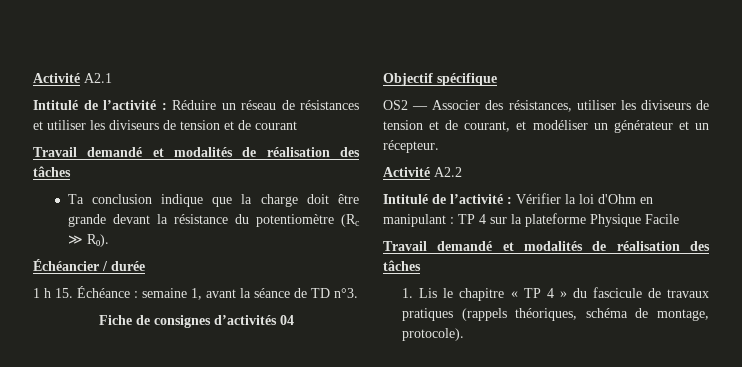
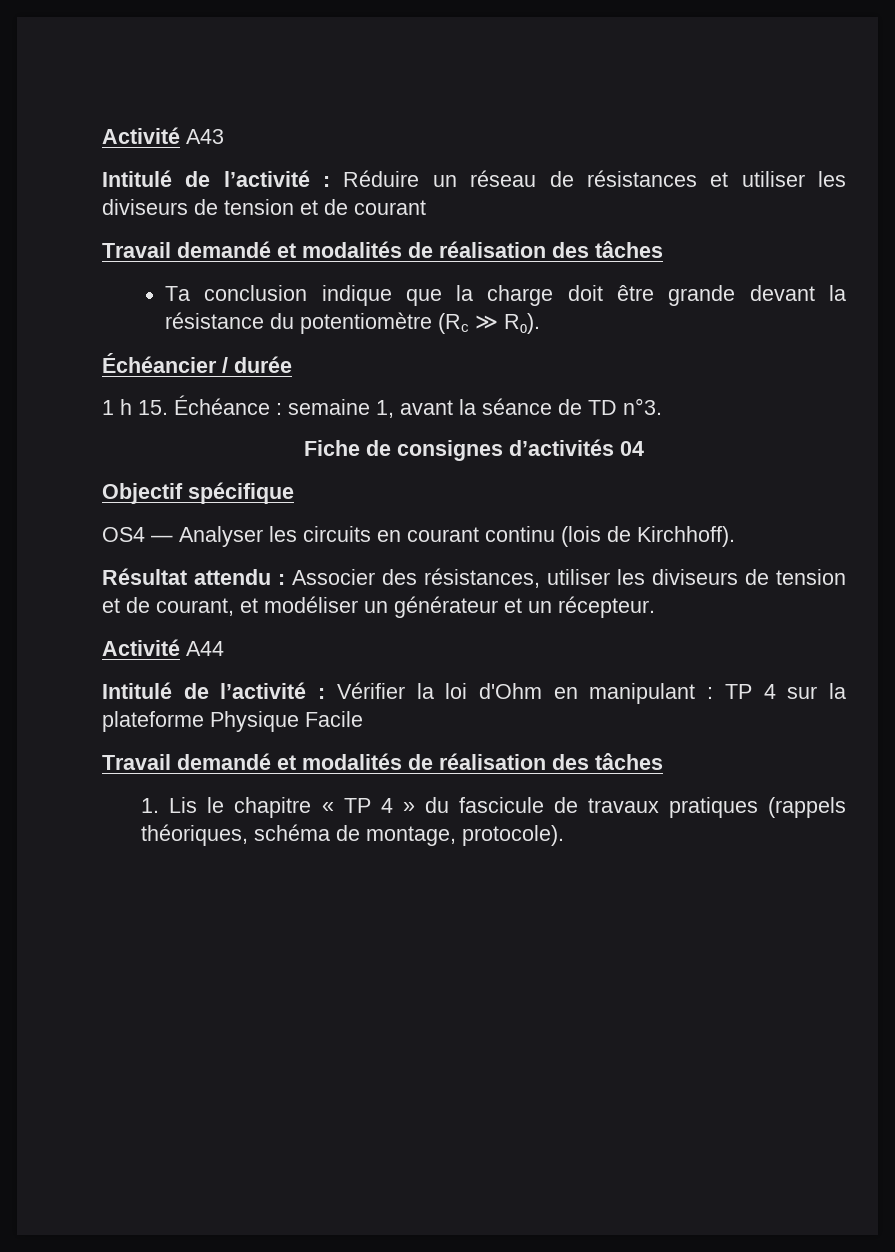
[33,73,112,83] Activité A2.1 -> [102,127,224,144] Activité A43
[383,100,429,110] OS2 — -> [102,526,735,547] [102,568,285,585] OS4 — Analyser les circuits en courant continu (lois de Kirchhoff). // Résultat attendu :
[434,167,462,177] A2.2 -> [186,641,224,656] A44

